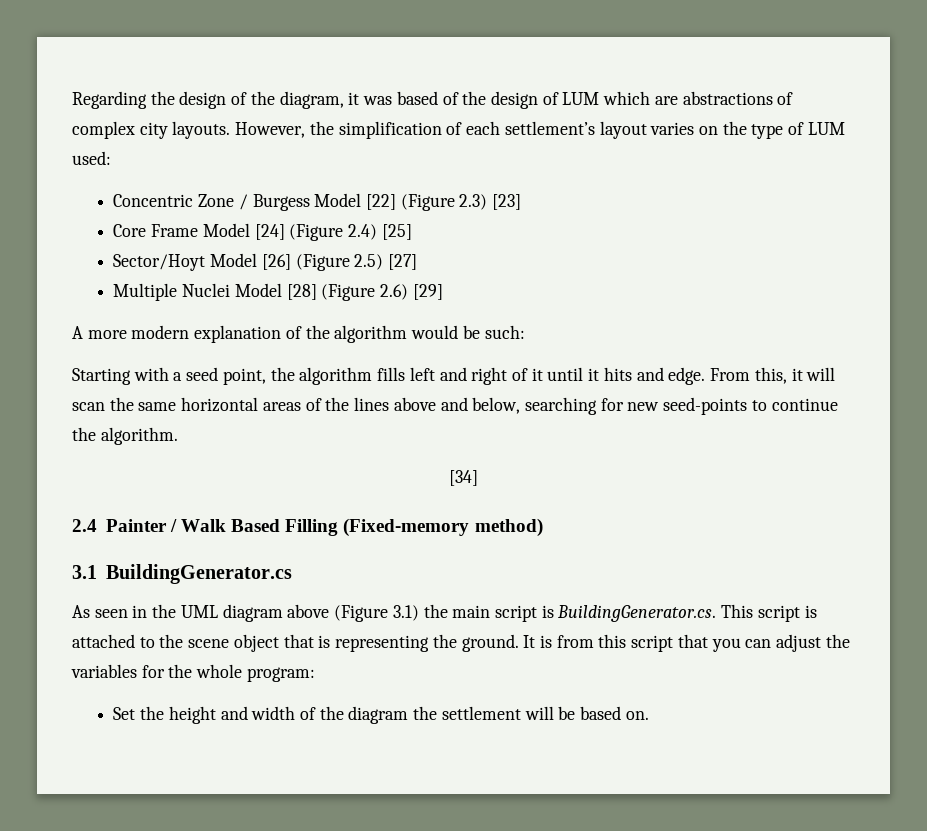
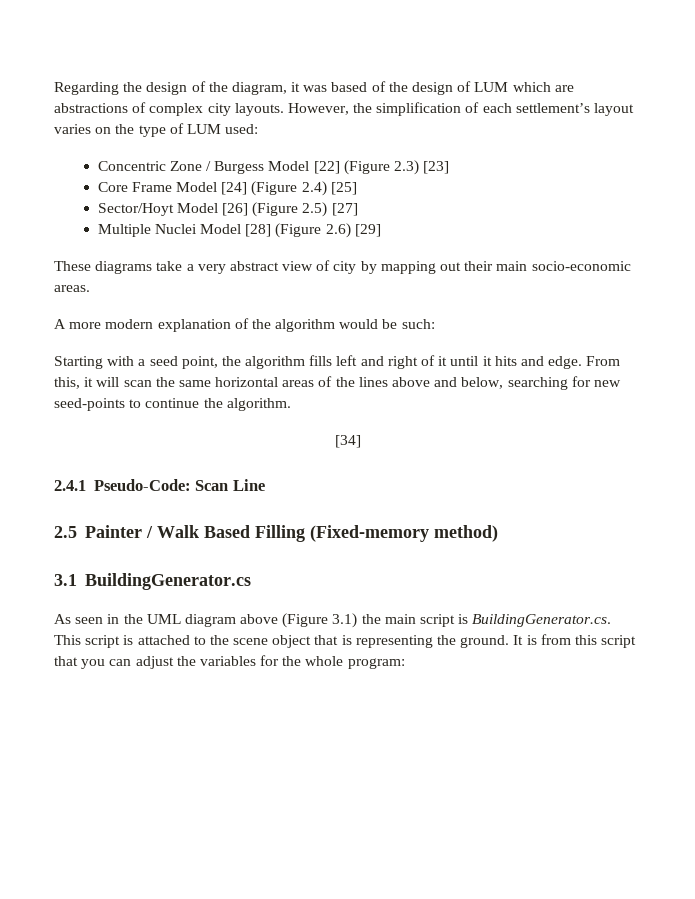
(443, 292) none -> [54,260,631,274] [54,285,90,292] // These diagrams take a very abstract view of city by mapping out their main socio-economic areas.
[72,519,97,532] 2.4 -> [54,479,265,491] [54,526,77,538] 2.4.1 Pseudo-Code: Scan Line // 2.5
[113,706,649,724] // Set the height and width of the diagram the settlement will be based on. -> (405, 663) none

